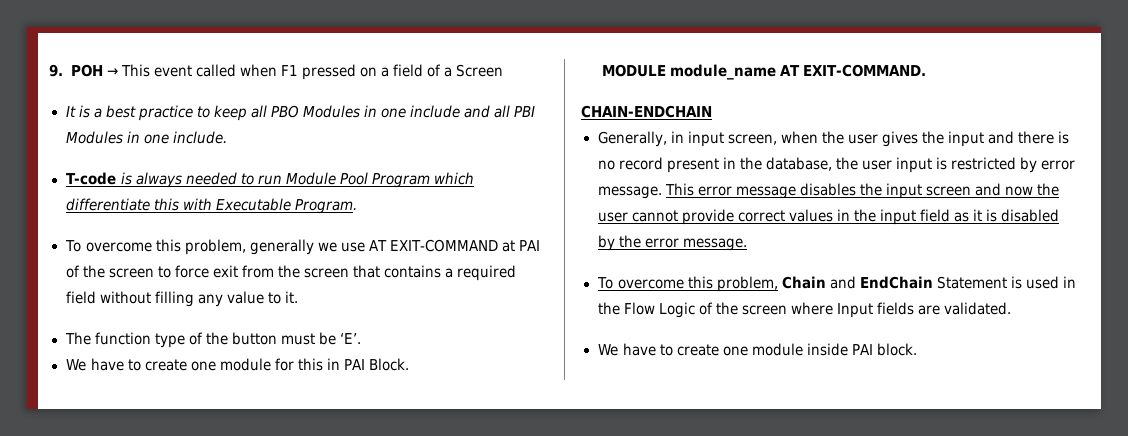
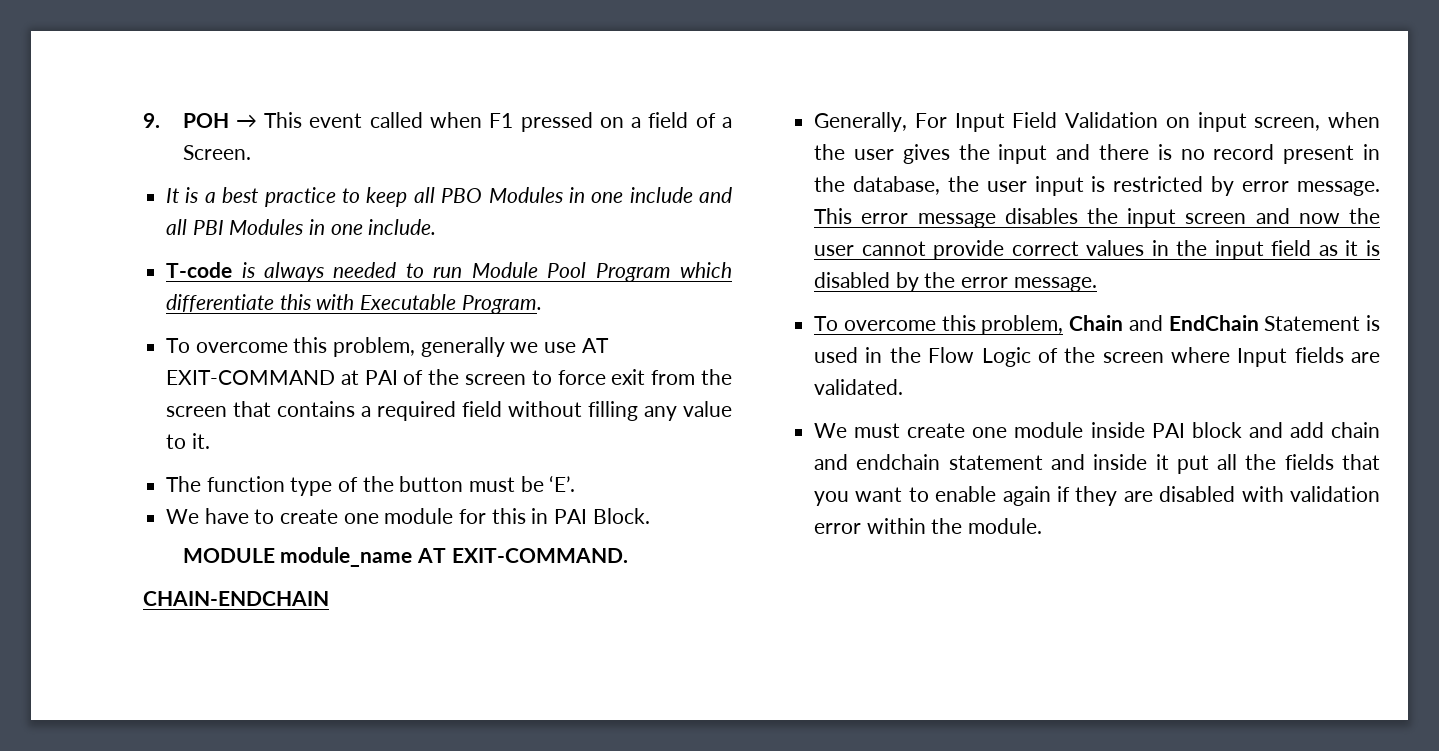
[456,64,504,77] Screen -> [182,145,251,160] Screen.
[670,131,684,143] in -> [914,112,1190,132] For Input Field Validation on
[622,343,673,356] have to -> [854,423,901,438] must
[876,343,917,356] block. -> [1191,422,1380,438] [814,454,1380,474] [814,486,1380,506] [814,518,1043,534] block and add chain and endchain statement and inside it put all the fields that you want to enable again if they are disabled with validation error within the module.

